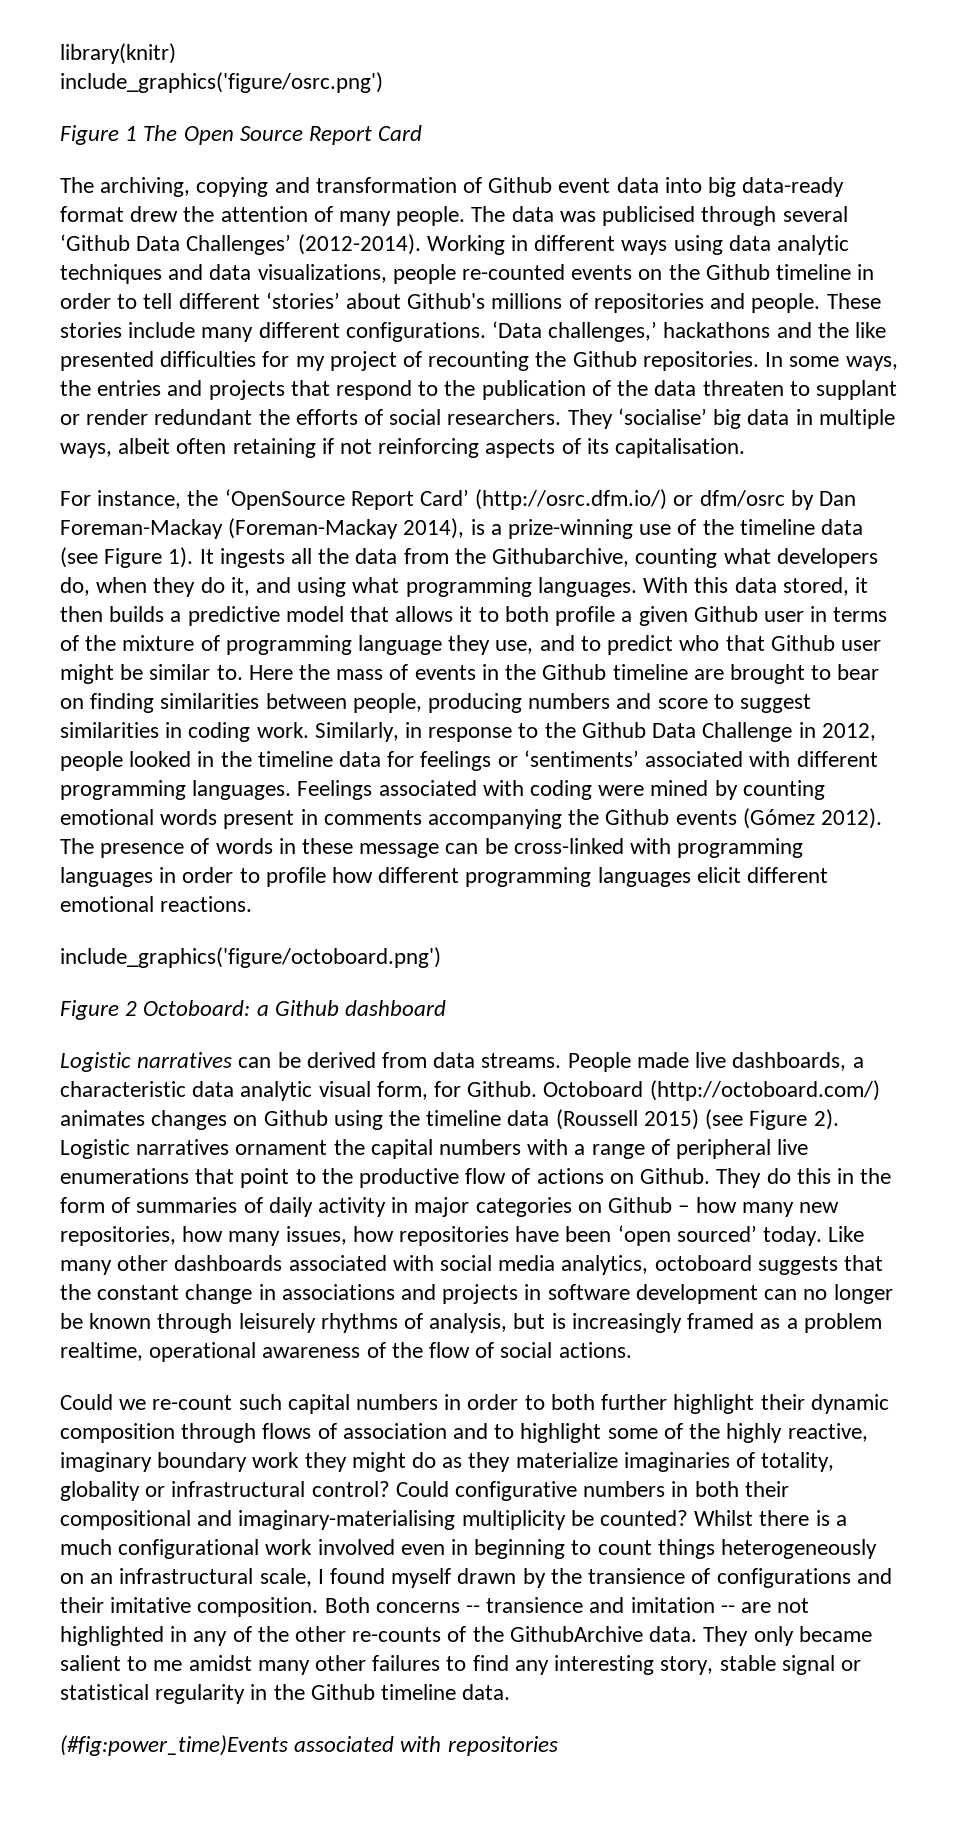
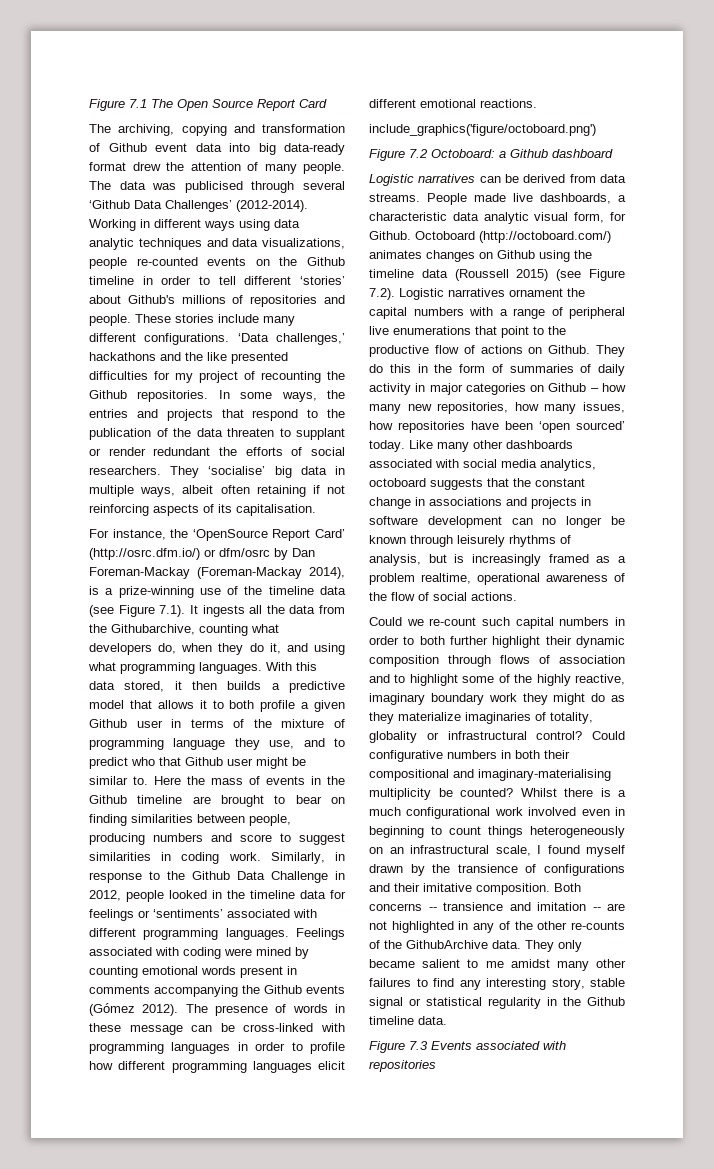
[60,43,176,64] [60,72,383,93] [60,125,138,145] library(knitr) // include_graphics('figure/osrc.png') // Figure 1 -> [89,99,147,111] Figure 7.1
[168,547,194,568] 1). -> [159,605,186,617] 7.1).
[125,1001,138,1016] 2 -> [409,149,428,158] 7.2
[813,1109,839,1130] 2). -> [369,288,395,300] 7.2).
[60,1735,288,1756] (#fig:power_time)Events -> [369,1041,472,1053] Figure 7.3 Events

